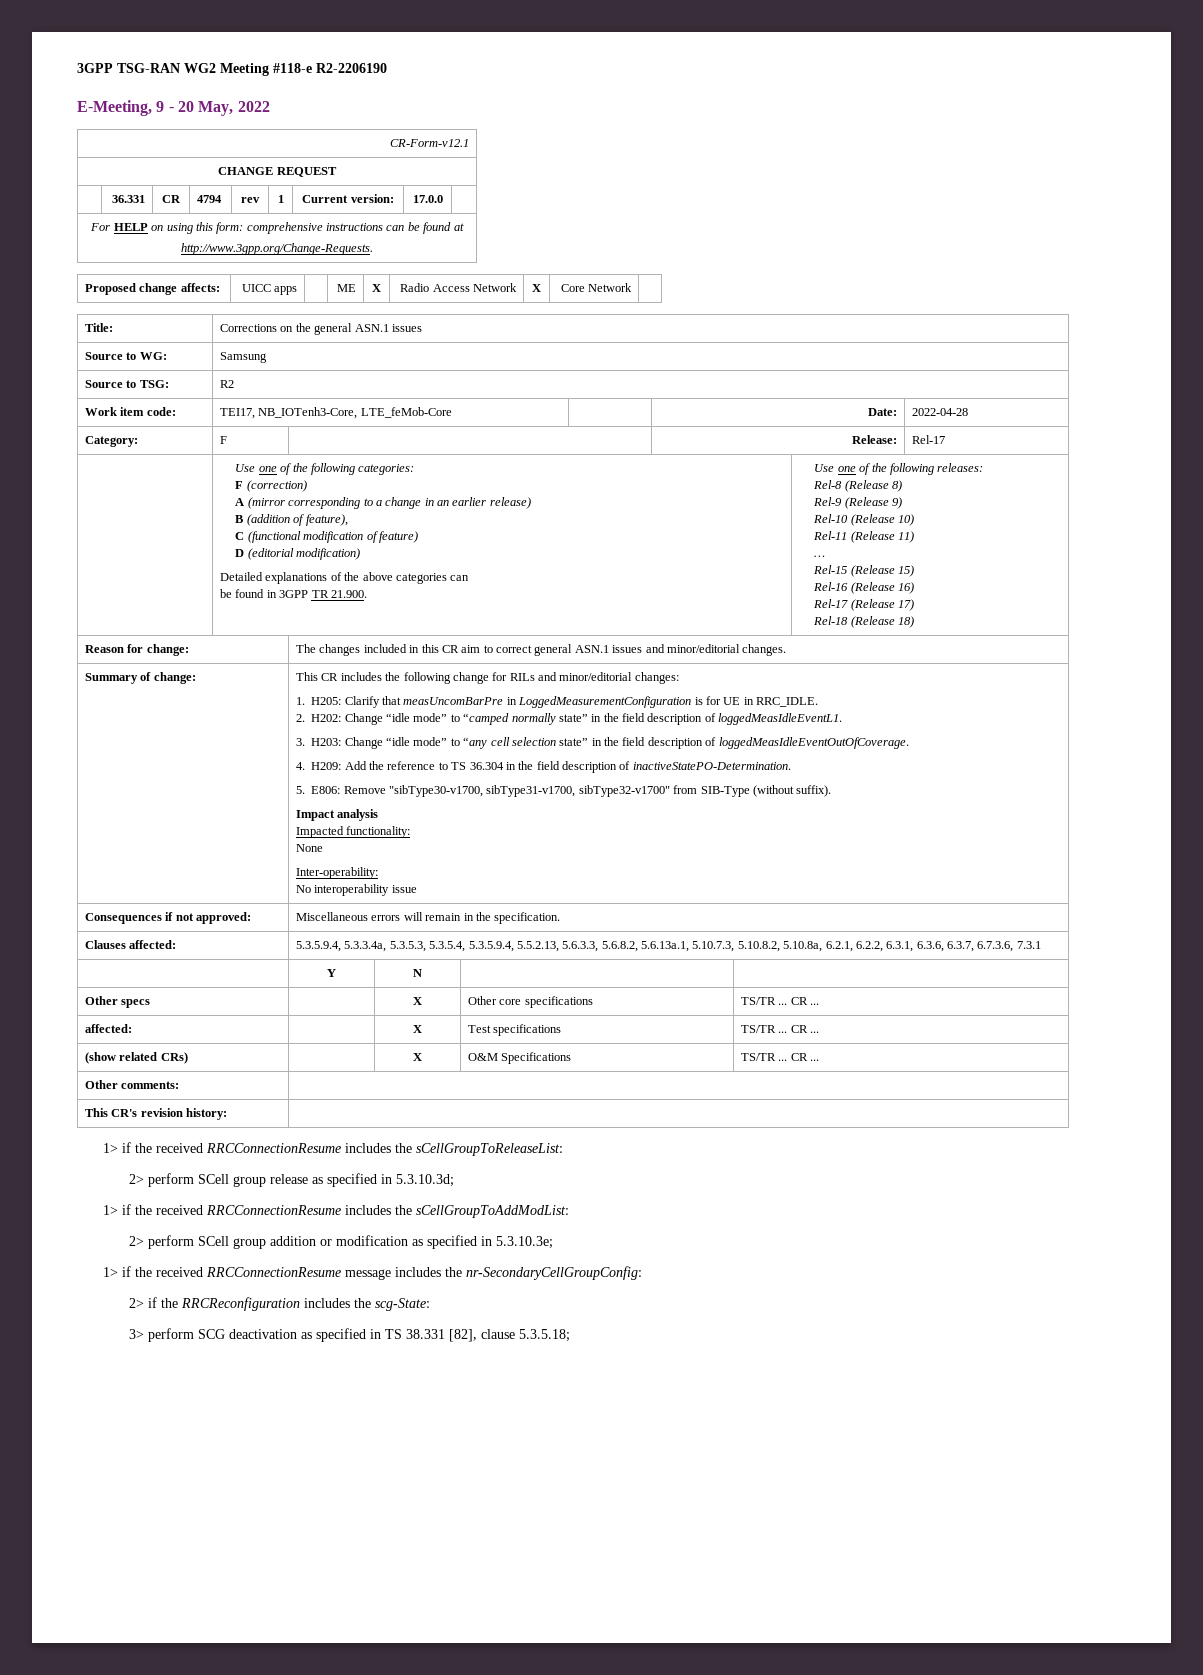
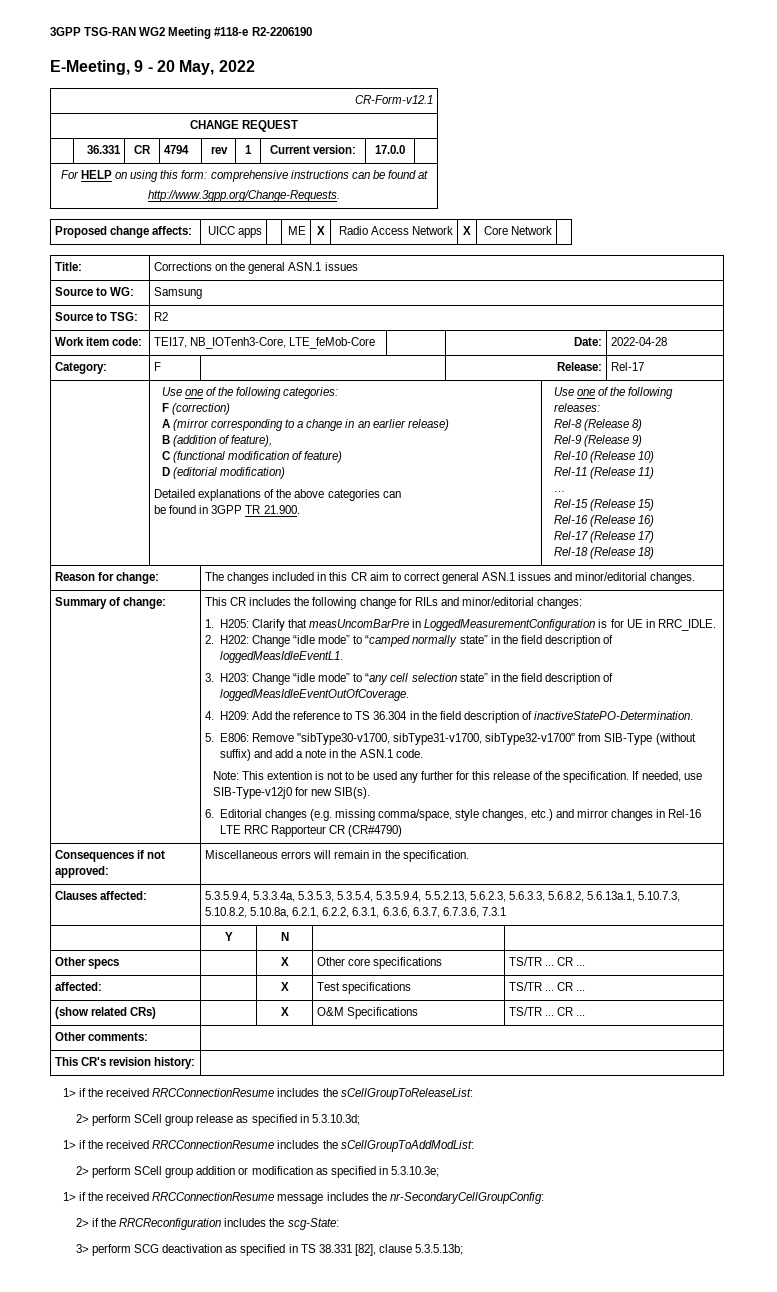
[796,785,832,797] [295,809,379,821] [295,826,411,838] [295,844,323,852] [295,867,378,879] [295,884,417,896] suffix). // Impact analysis // Impacted functionality: // None // Inter-operability: // No interoperability issue -> [219,749,423,761] [212,771,702,783] [212,787,371,799] [205,809,702,821] [219,825,403,837] suffix) and add a note in the ASN.1 code. // Note: This extention is not to be used any further for this release of the specification. If needed, use SIB-Type-v12j0 for new SIB(s). // 6. Editorial changes (e.g. missing comma/space, style changes, etc.) and mirror changes in Rel-16 LTE RRC Rapporteur CR (CR#4790)
(559, 946) none -> [469,891,506,902] 5.6.2.3,
[518,1329,570,1342] 5.3.5.18; -> [415,1244,464,1255] 5.3.5.13b;

